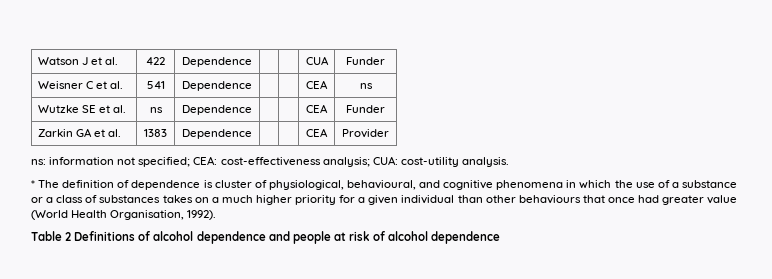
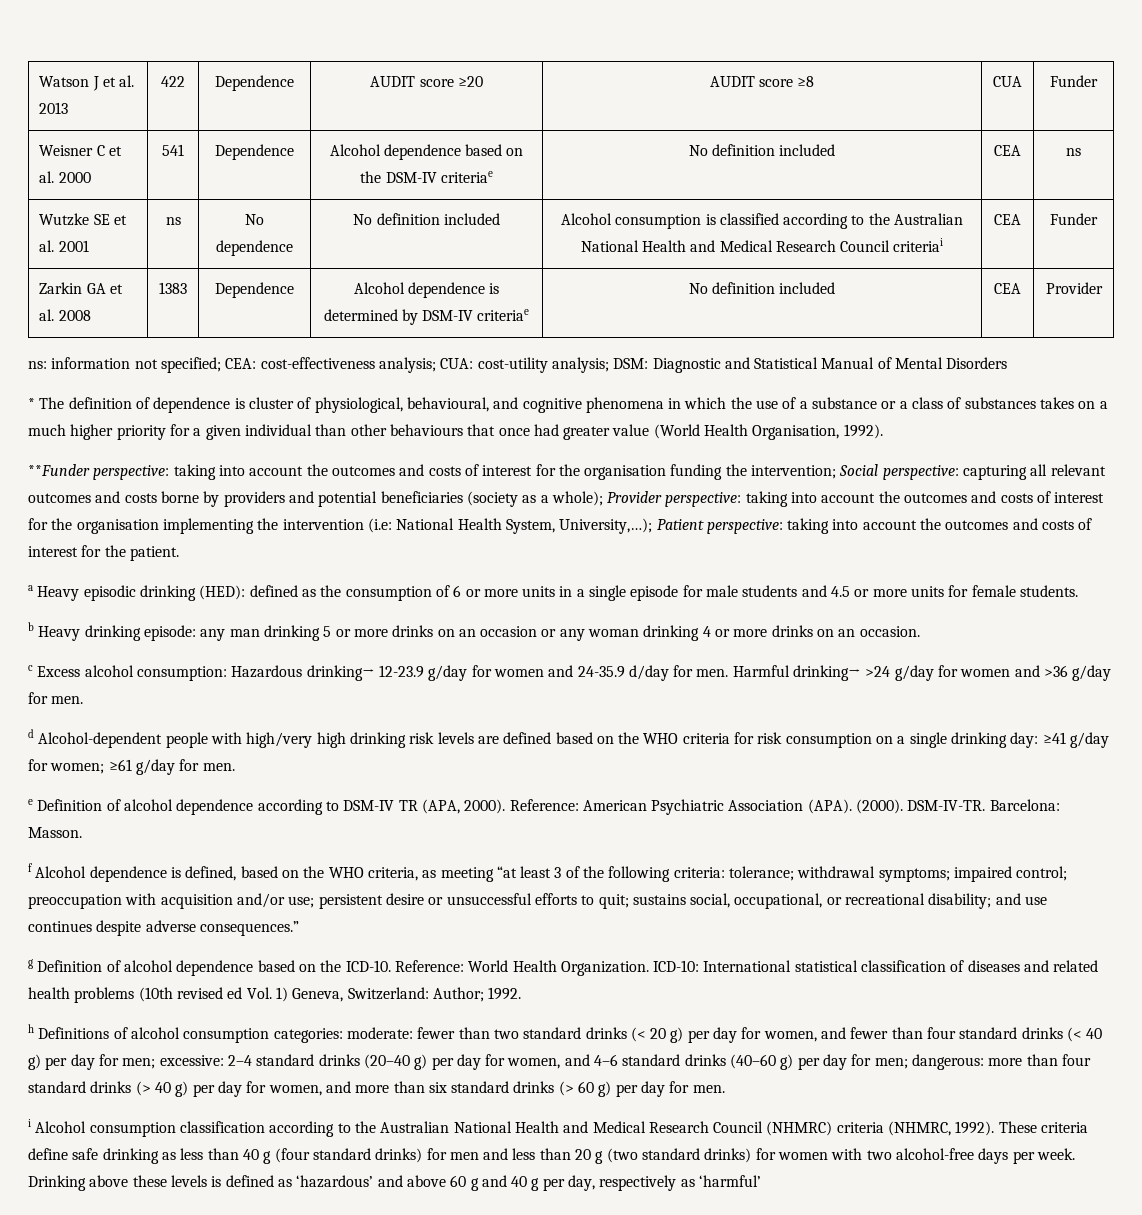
(119, 61) none -> [39,102,69,114] 2013
(252, 62) | -> [370,76,483,87] [709,76,815,87] AUDIT score ≥20 | AUDIT score ≥8
(124, 85) none -> [58,172,91,183] 2000
(252, 86) | -> [329,144,524,160] [360,171,493,183] [688,144,836,156] Alcohol dependence based on the DSM-IV criteriae | No definition included
(127, 109) none -> [58,240,89,252] 2001
[182,105,252,115] Dependence | | -> [245,214,264,225] [216,240,293,256] [353,213,500,225] [560,213,964,229] [580,238,944,252] No dependence | No definition included | Alcohol consumption is classified according to the Australian National Health and Medical Research Council criteriai
(122, 133) none -> [58,310,91,321] 2008
(252, 134) | -> [353,282,500,298] [323,309,530,325] [688,282,836,294] Alcohol dependence is determined by DSM-IV criteriae | No definition included
[461,157,509,167] analysis. -> [551,357,1008,373] analysis; DSM: Diagnostic and Statistical Manual of Mental Disorders
[31,231,501,244] Table 2 Definitions of alcohol dependence and people at risk of alcohol dependence -> [28,464,1106,480] [28,491,1105,507] [28,518,1093,534] [28,545,179,561] [28,585,1078,601] [28,622,920,641] [28,665,1112,681] [28,692,84,704] [28,729,1110,748] [28,759,235,775] [28,799,1060,815] [28,827,82,838] [28,863,1068,882] [28,893,1048,909] [28,920,299,936] [28,959,1099,976] [28,987,522,1003] [28,1024,1103,1043] [28,1054,1091,1070] [28,1081,725,1097] [28,1119,1089,1137] [28,1148,1075,1164] [28,1175,762,1191] **Funder perspective: taking into account the outcomes and costs of interest for the organisation funding the intervention; Social perspective: capturing all relevant outcomes and costs borne by providers and potential beneficiaries (society as a whole); Provider perspective: taking into account the outcomes and costs of interest for the organisation implementing the intervention (i.e: National Health System, University,…); Patient perspective: taking into account the outcomes and costs of interest for the patient. // a Heavy episodic drinking (HED): defined as the consumption of 6 or more units in a single episode for male students and 4.5 or more units for female students. // b Heavy drinking episode: any man drinking 5 or more drinks on an occasion or any woman drinking 4 or more drinks on an occasion. // c Excess alcohol consumption: Hazardous drinking→ 12-23.9 g/day for women and 24-35.9 d/day for men. Harmful drinking→ >24 g/day for women and >36 g/day for men. // d Alcohol-dependent people with high/very high drinking risk levels are defined based on the WHO criteria for risk consumption on a single drinking day: ≥41 g/day for women; ≥61 g/day for men. // e Definition of alcohol dependence according to DSM-IV TR (APA, 2000). Reference: American Psychiatric Association (APA). (2000). DSM-IV-TR. Barcelona: Masson. // f Alcohol dependence is defined, based on the WHO criteria, as meeting “at least 3 of the following criteria: tolerance; withdrawal symptoms; impaired control; preoccupation with acquisition and/or use; persistent desire or unsuccessful efforts to quit; sustains social, occupational, or recreational disability; and use continues despite adverse consequences.” // g Definition of alcohol dependence based on the ICD-10. Reference: World Health Organization. ICD-10: International statistical classification of diseases and related health problems (10th revised ed Vol. 1) Geneva, Switzerland: Author; 1992. // h Definitions of alcohol consumption categories: moderate: fewer than two standard drinks (< 20 g) per day for women, and fewer than four standard drinks (< 40 g) per day for men; excessive: 2–4 standard drinks (20–40 g) per day for women, and 4–6 standard drinks (40–60 g) per day for men; dangerous: more than four standard drinks (> 40 g) per day for women, and more than six standard drinks (> 60 g) per day for men. // i Alcohol consumption classification according to the Australian National Health and Medical Research Council (NHMRC) criteria (NHMRC, 1992). These criteria define safe drinking as less than 40 g (four standard drinks) for men and less than 20 g (two standard drinks) for women with two alcohol-free days per week. Drinking above these levels is defined as ‘hazardous’ and above 60 g and 40 g per day, respectively as ‘harmful’

